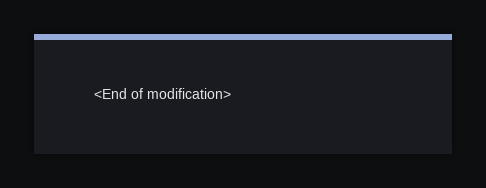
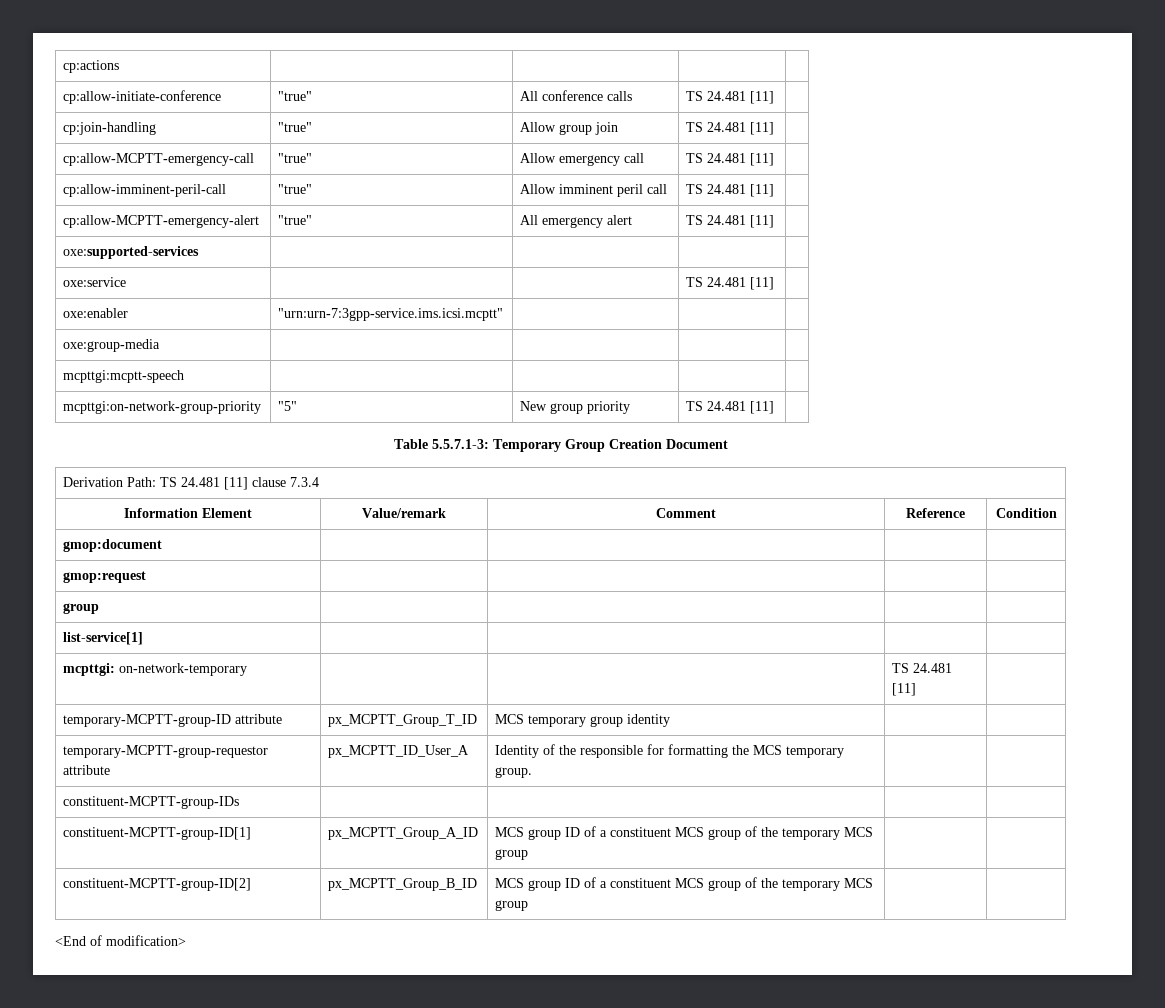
(94, 93) none -> [63,60,120,73] [63,90,222,104] [278,91,313,101] [520,90,633,101] [686,91,775,104] [63,122,157,135] [278,122,313,132] [520,122,619,135] [686,122,775,135] [63,153,255,166] [278,153,313,163] [520,153,645,166] [686,153,775,166] [63,184,227,197] [278,184,313,194] [520,184,668,197] [686,184,775,197] [63,215,260,228] [278,215,313,225] [520,215,633,228] [686,215,775,228] [63,246,200,259] [63,277,127,287] [686,277,775,290] [63,308,129,318] [278,308,504,321] [63,339,161,352] [63,370,185,383] [63,401,262,414] [278,401,298,411] [520,401,631,414] [686,401,775,414] [393,439,728,452] [63,477,320,490] [124,508,252,518] [362,508,447,518] [656,508,716,518] [906,508,965,518] [995,508,1057,518] [63,539,163,552] [63,571,147,583] [63,603,100,614] [63,632,144,645] [63,663,248,676] [892,663,953,673] [892,683,917,696] [63,714,283,727] [328,714,478,727] [495,714,671,727] [63,745,269,758] [63,765,111,775] [328,745,470,758] [495,744,845,758] [495,767,533,778] [63,796,240,809] [63,827,252,840] [328,827,479,840] [495,826,874,840] [495,849,529,860] [63,878,252,891] [328,878,478,891] [495,877,874,891] [495,900,529,911] cp:actions | | | | // cp:allow-initiate-conference | "true" | All conference calls | TS 24.481 [11] | // cp:join-handling | "true" | Allow group join | TS 24.481 [11] | // cp:allow-MCPTT-emergency-call | "true" | Allow emergency call | TS 24.481 [11] | // cp:allow-imminent-peril-call | "true" | Allow imminent peril call | TS 24.481 [11] | // cp:allow-MCPTT-emergency-alert | "true" | All emergency alert | TS 24.481 [11] | // oxe:supported-services | | | | // oxe:service | | | TS 24.481 [11] | // oxe:enabler | "urn:urn-7:3gpp-service.ims.icsi.mcptt" | | | // oxe:group-media | | | | // mcpttgi:mcptt-speech | | | | // mcpttgi:on-network-group-priority | "5" | New group priority | TS 24.481 [11] | // Table 5.5.7.1-3: Temporary Group Creation Document // Derivation Path: TS 24.481 [11] clause 7.3.4 // Information Element | Value/remark | Comment | Reference | Condition // gmop:document | | | | // gmop:request | | | | // group | | | | // list-service[1] | | | | // mcpttgi: on-network-temporary | | | TS 24.481 [11] | // temporary-MCPTT-group-ID attribute | px_MCPTT_Group_T_ID | MCS temporary group identity | | // temporary-MCPTT-group-requestor attribute | px_MCPTT_ID_User_A | Identity of the responsible for formatting the MCS temporary group. | | // constituent-MCPTT-group-IDs | | | | // constituent-MCPTT-group-ID[1] | px_MCPTT_Group_A_ID | MCS group ID of a constituent MCS group of the temporary MCS group | | // constituent-MCPTT-group-ID[2] | px_MCPTT_Group_B_ID | MCS group ID of a constituent MCS group of the temporary MCS group | | //

